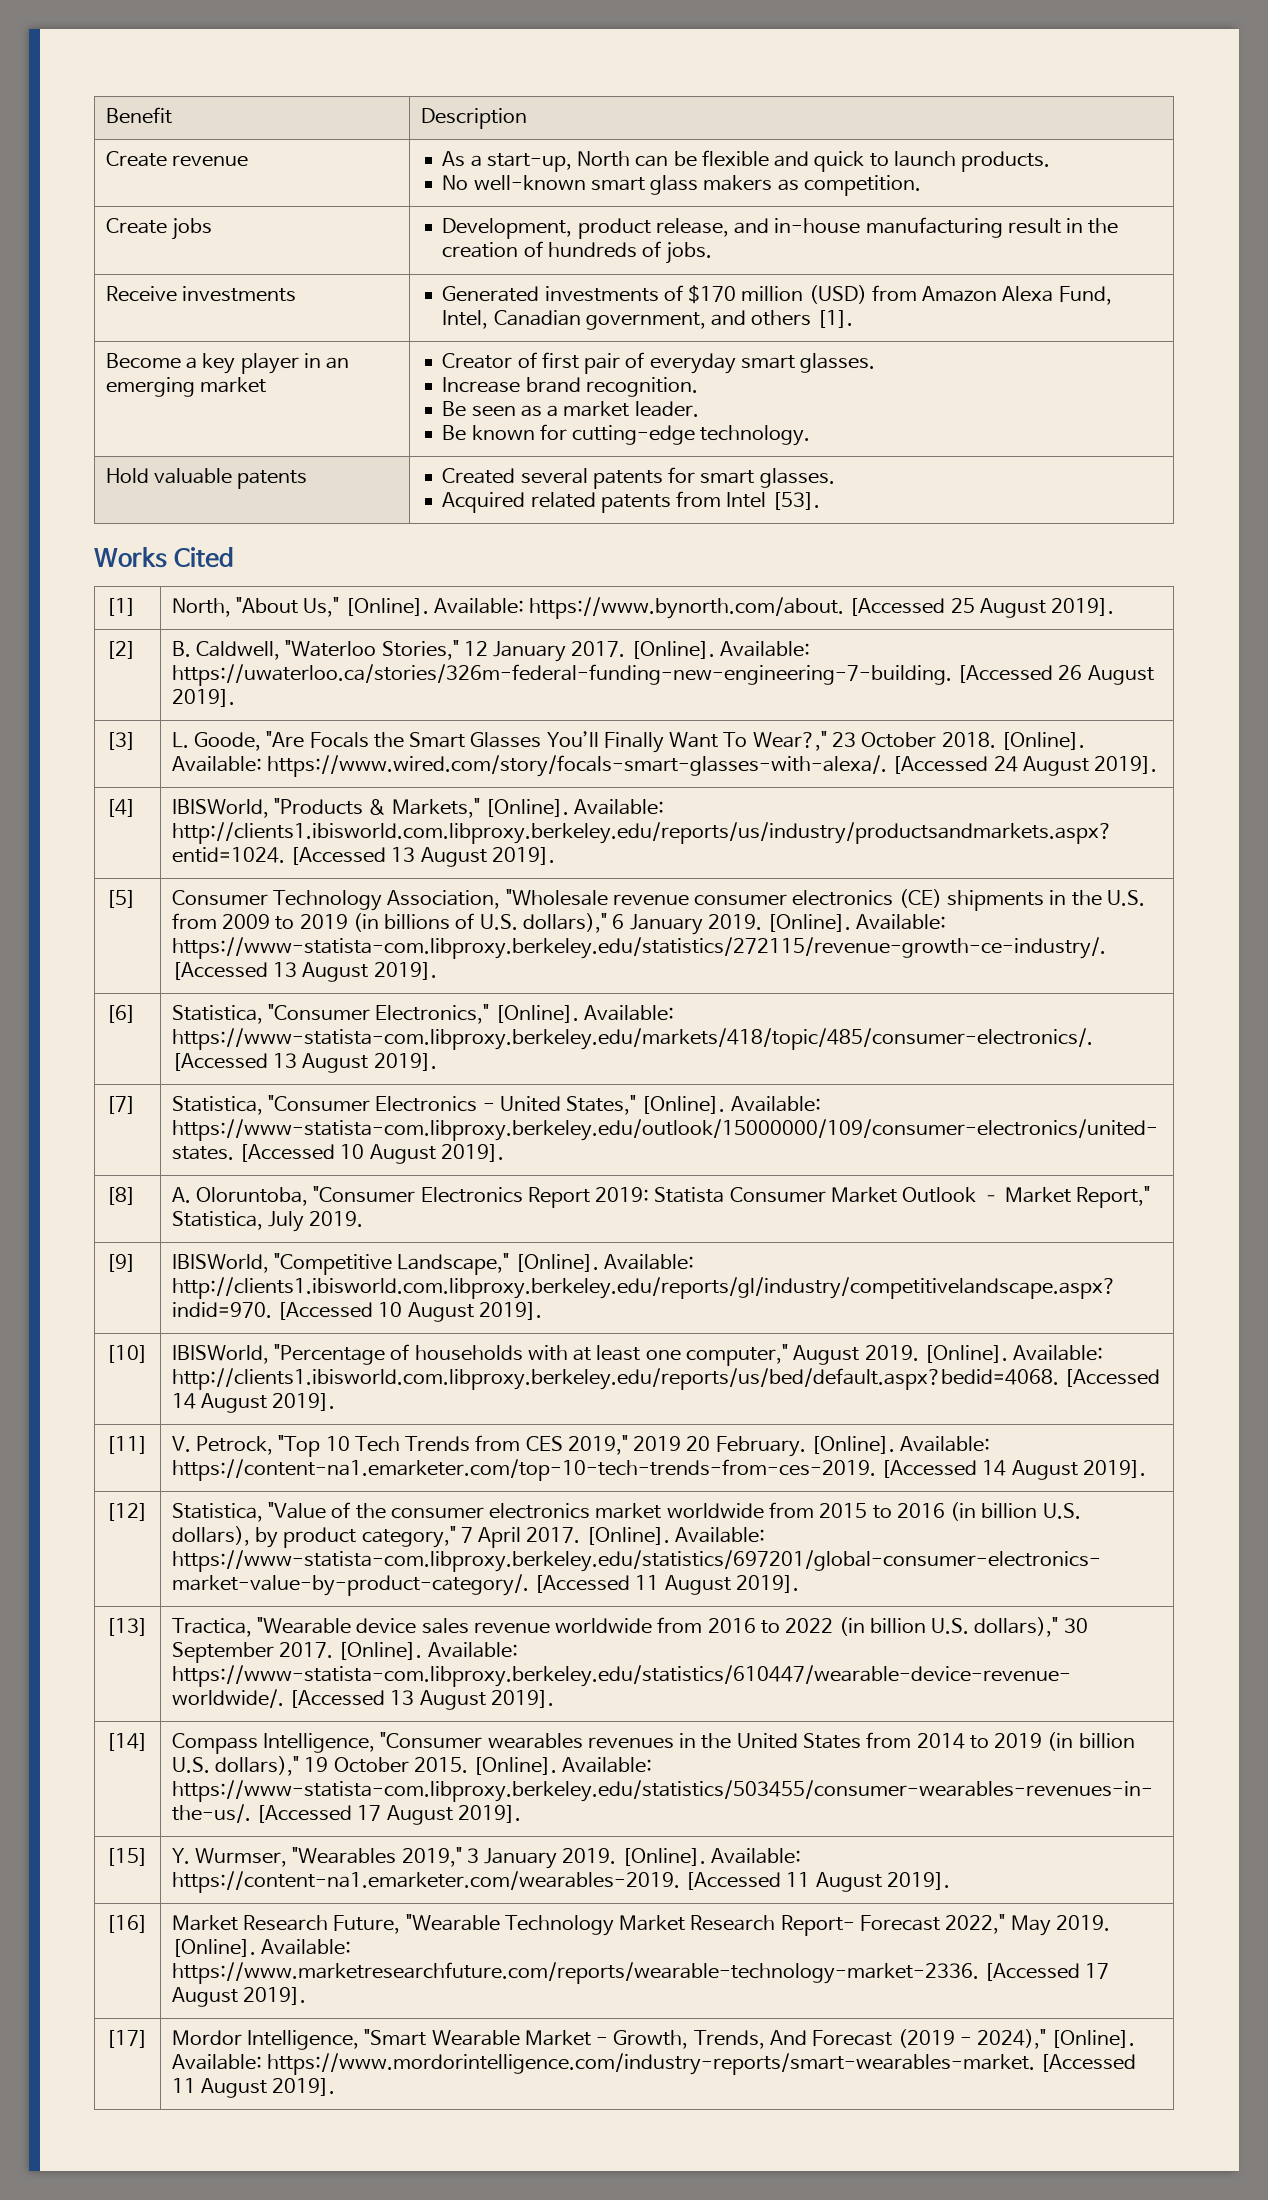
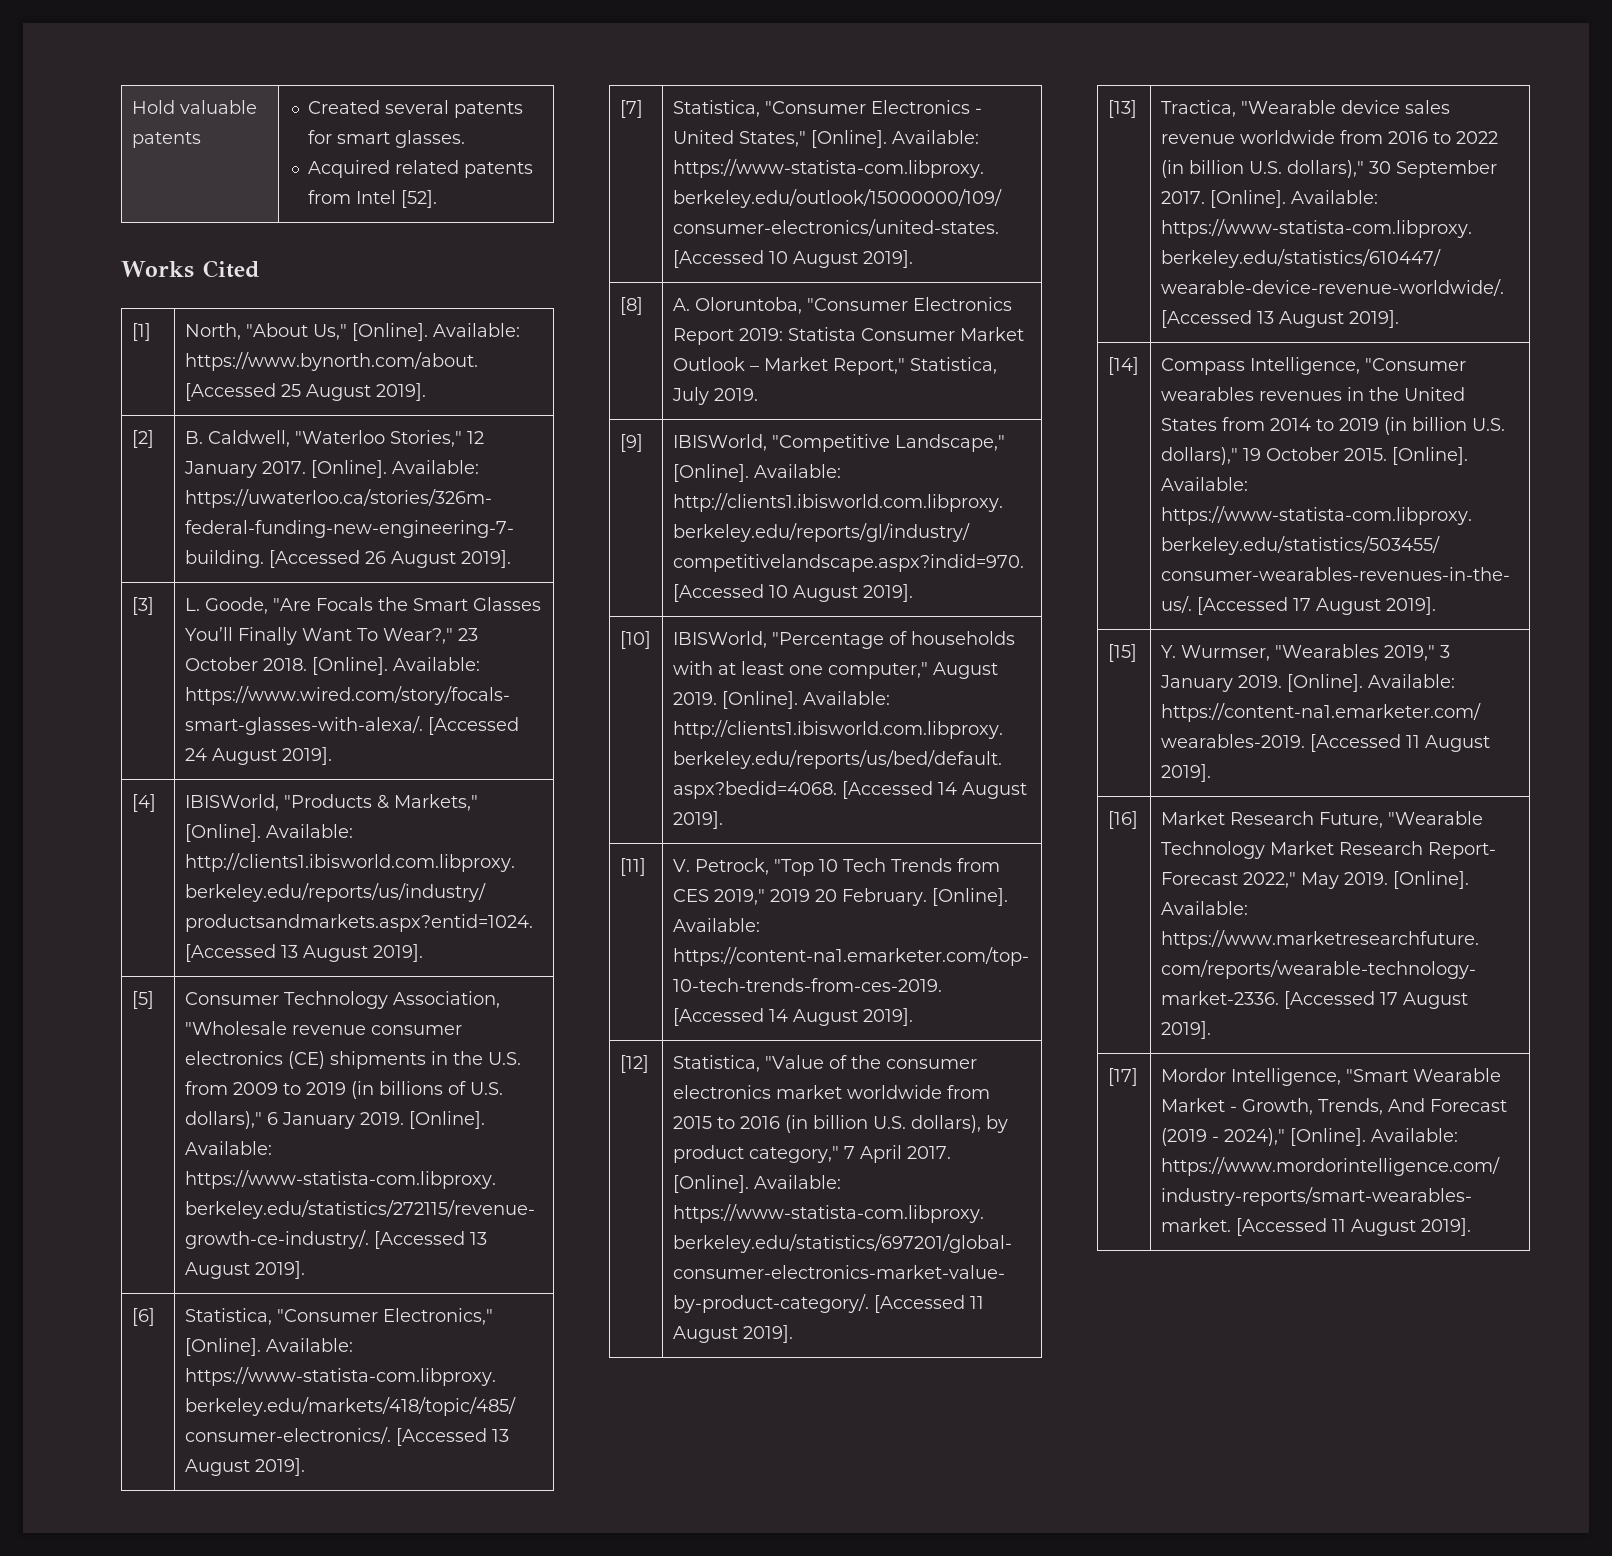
[105,107,172,124] [420,108,527,129] [105,151,249,167] [442,150,1051,172] [442,175,921,196] [105,218,213,240] [442,217,1119,239] [442,241,713,264] [105,286,297,302] [442,285,1112,305] [442,310,853,330] [105,353,350,374] [105,377,267,397] [442,352,876,374] [442,377,698,397] [442,401,699,417] [442,424,811,446] Benefit | Description // Create revenue | As a start-up, North can be flexible and quick to launch products. // No well-known smart glass makers as competition. // Create jobs | Development, product release, and in-house manufacturing result in the creation of hundreds of jobs. // Receive investments | Generated investments of $170 million (USD) from Amazon Alexa Fund, Intel, Canadian government, and others [1]. // Become a key player in an emerging market | Creator of first pair of everyday smart glasses. // Increase brand recognition. // Be seen as a market leader. // Be known for cutting-edge technology. // -> (131, 107) none
[771,492,820,510] [53]. -> [401,190,438,208] [52].

